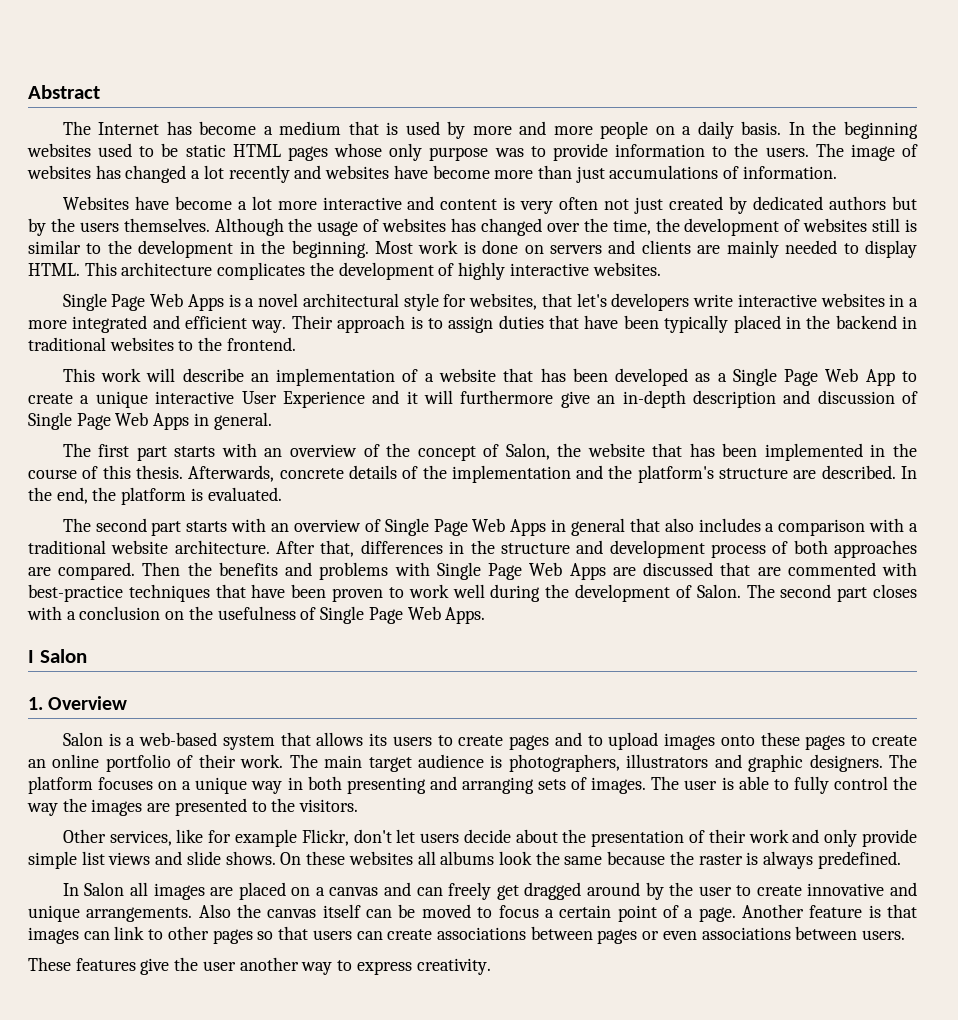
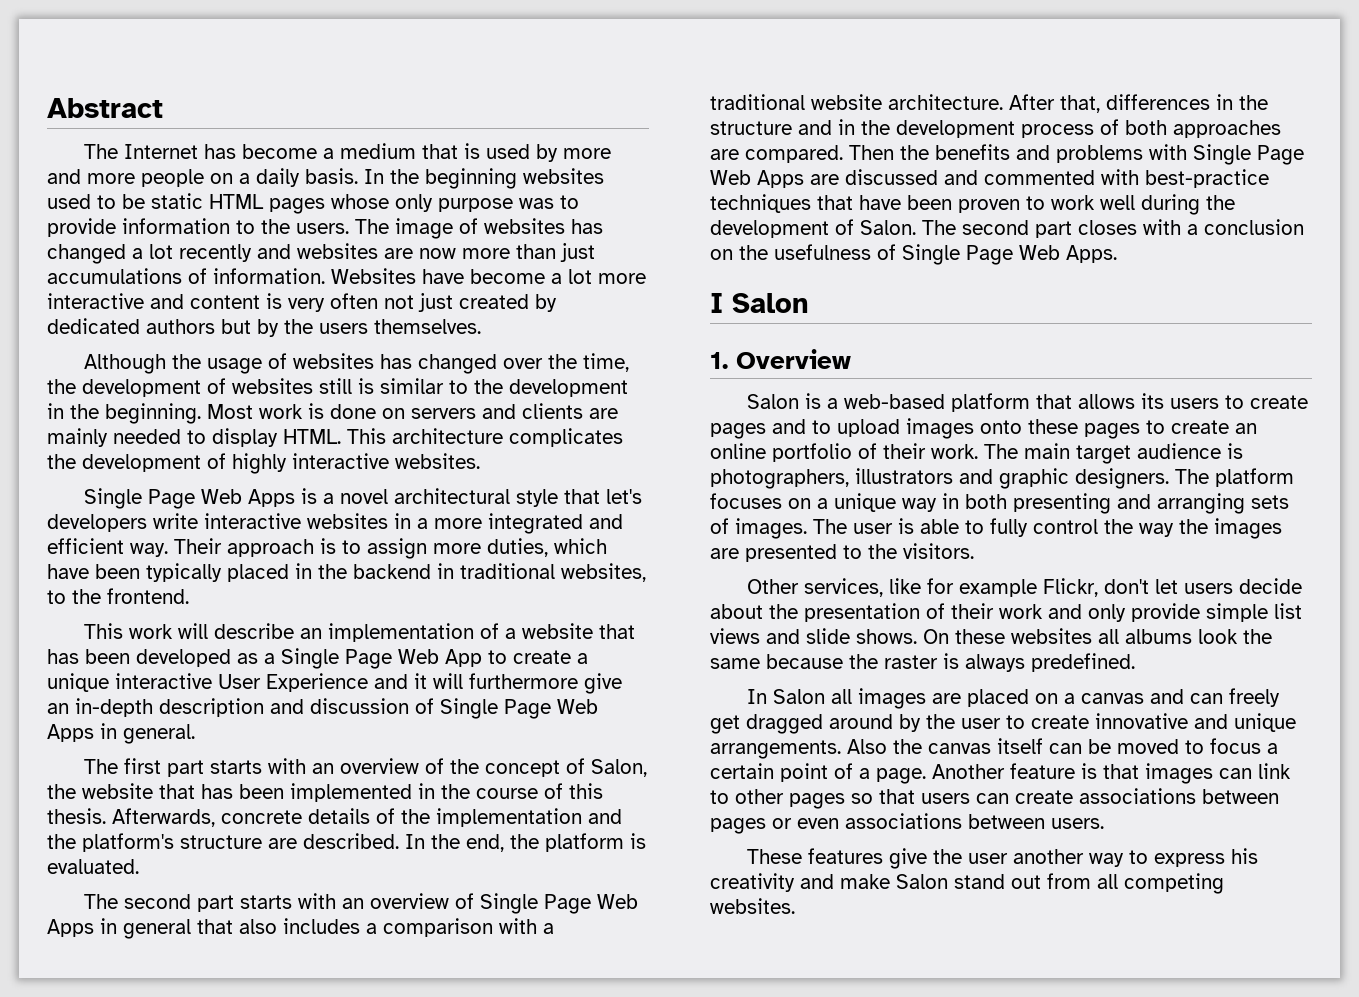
[393,165,490,179] have become -> [384,248,456,259] are now
(837, 172) // -> (325, 276) none
(210, 225) none -> (481, 326) //
[443,293,538,310] for websites, -> (559, 498) none
[498,315,580,329] duties that -> [433,538,607,557] more duties, which
[109,337,174,351] websites -> [561,563,646,582] websites,
(604, 547) none -> [838,119,890,135] in the
[720,562,781,576] that are -> [944,170,978,185] and
[222,735,275,750] system -> [951,393,1031,412] platform
[416,958,491,975] creativity. -> [1231,848,1259,864] [710,873,1224,894] [710,898,795,914] his creativity and make Salon stand out from all competing websites.

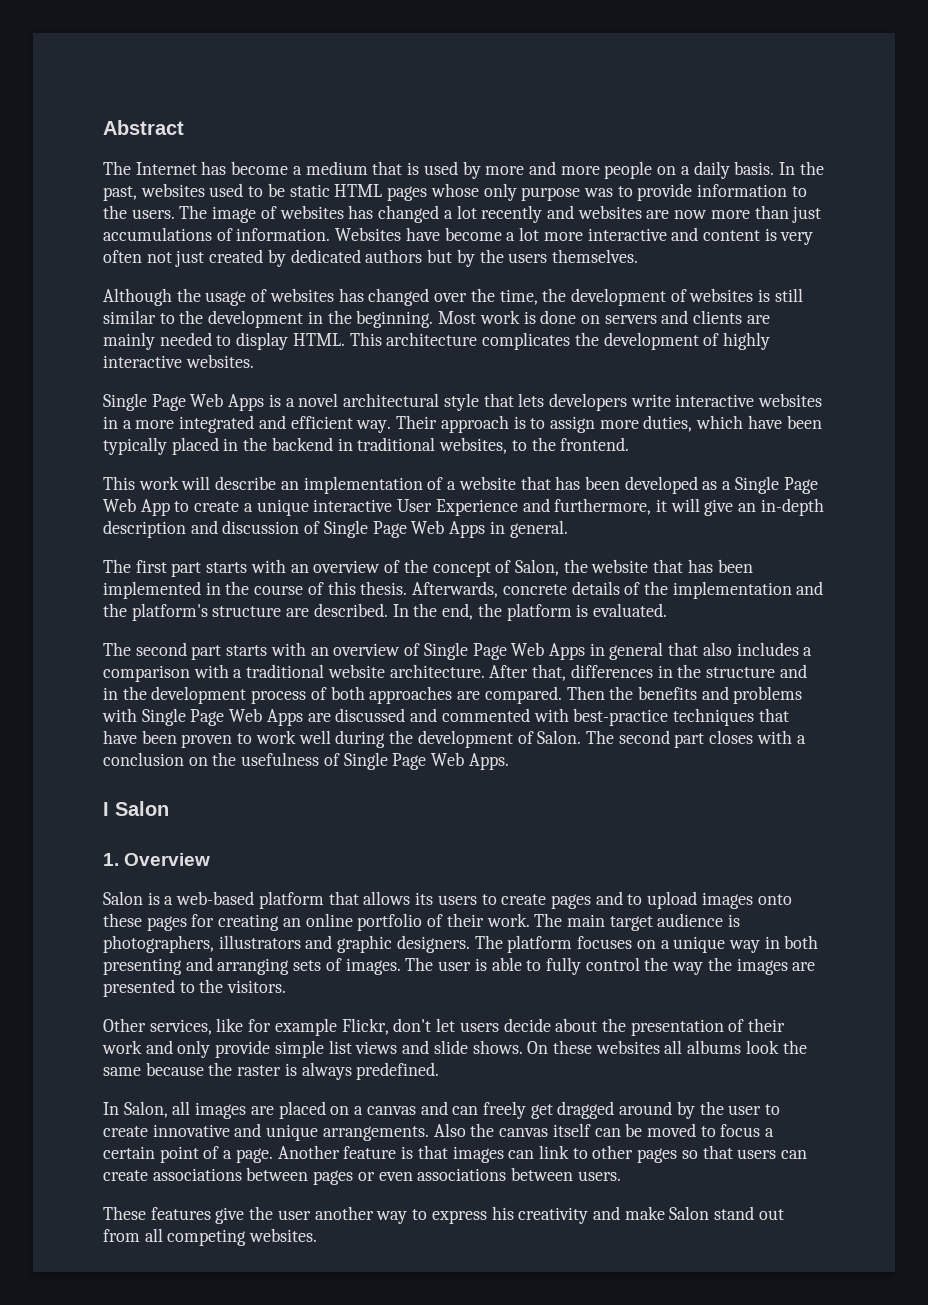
[425,168,517,189] beginning -> [103,186,137,201] past,
[319,378,374,394] still is -> [758,288,803,302] is still
[606,489,643,504] let's -> [518,393,545,407] lets
(408, 681) none -> [554,498,652,515] furthermore,
[469,673,578,689] furthermore -> (700, 505) none
[1146,420,1229,434] to create -> [191,914,280,931] for creating
[773,689,826,704] Salon -> [123,1101,168,1118] Salon,

